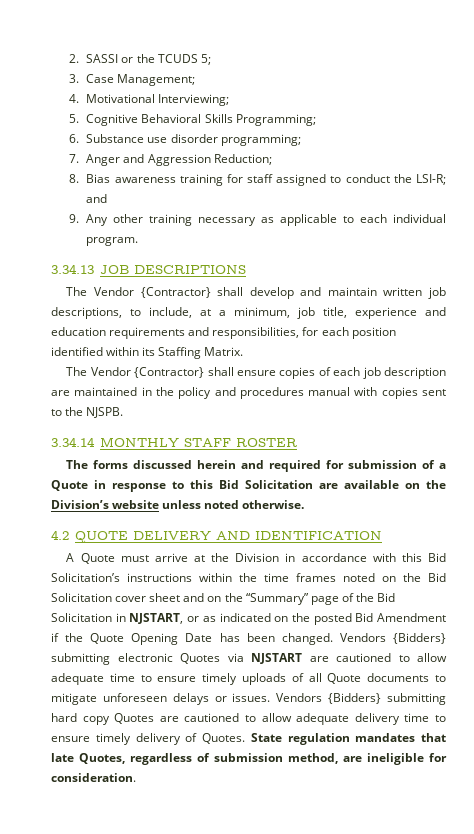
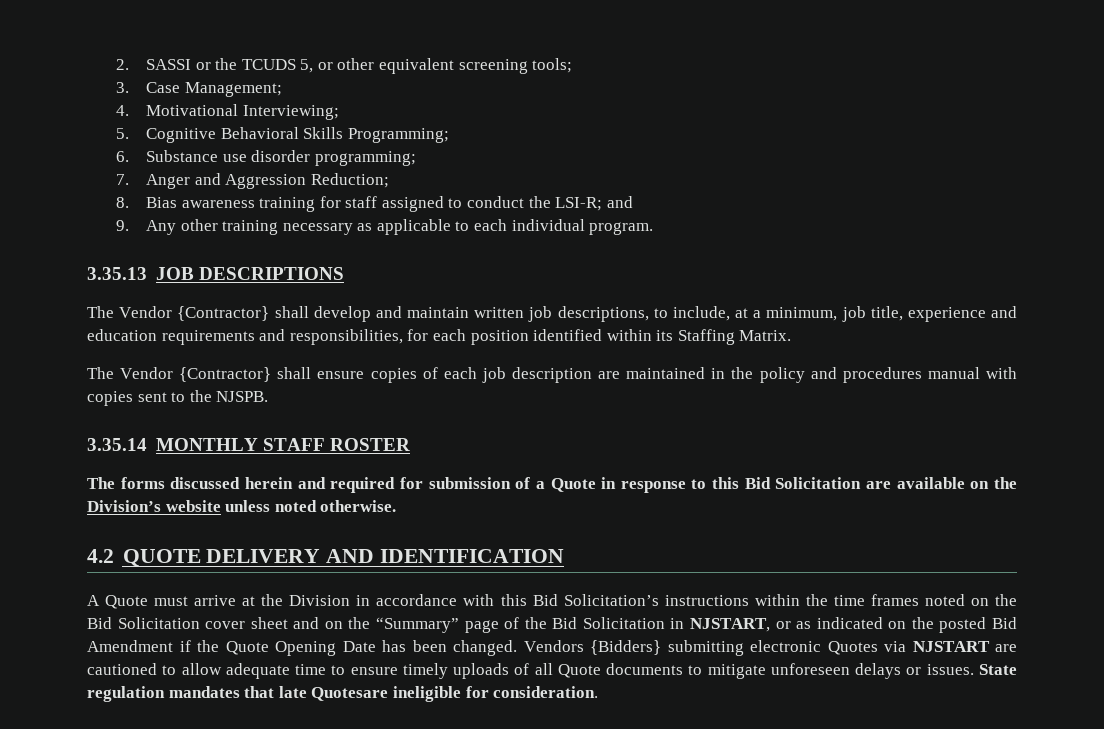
[200,54,211,65] 5; -> [300,58,573,74] 5, or other equivalent screening tools;
[51,264,94,274] 3.34.13 -> [87,267,147,280] 3.35.13
[51,437,95,447] 3.34.14 -> [87,438,147,451] 3.35.14
[276,693,446,705] [51,713,447,725] [51,733,245,745] Vendors {Bidders} submitting hard copy Quotes are cautioned to allow adequate delivery time to ensure timely delivery of Quotes. -> (974, 669) none
[79,753,362,765] Quotes, regardless of submission method, are -> [311,687,389,701] Quotesare

